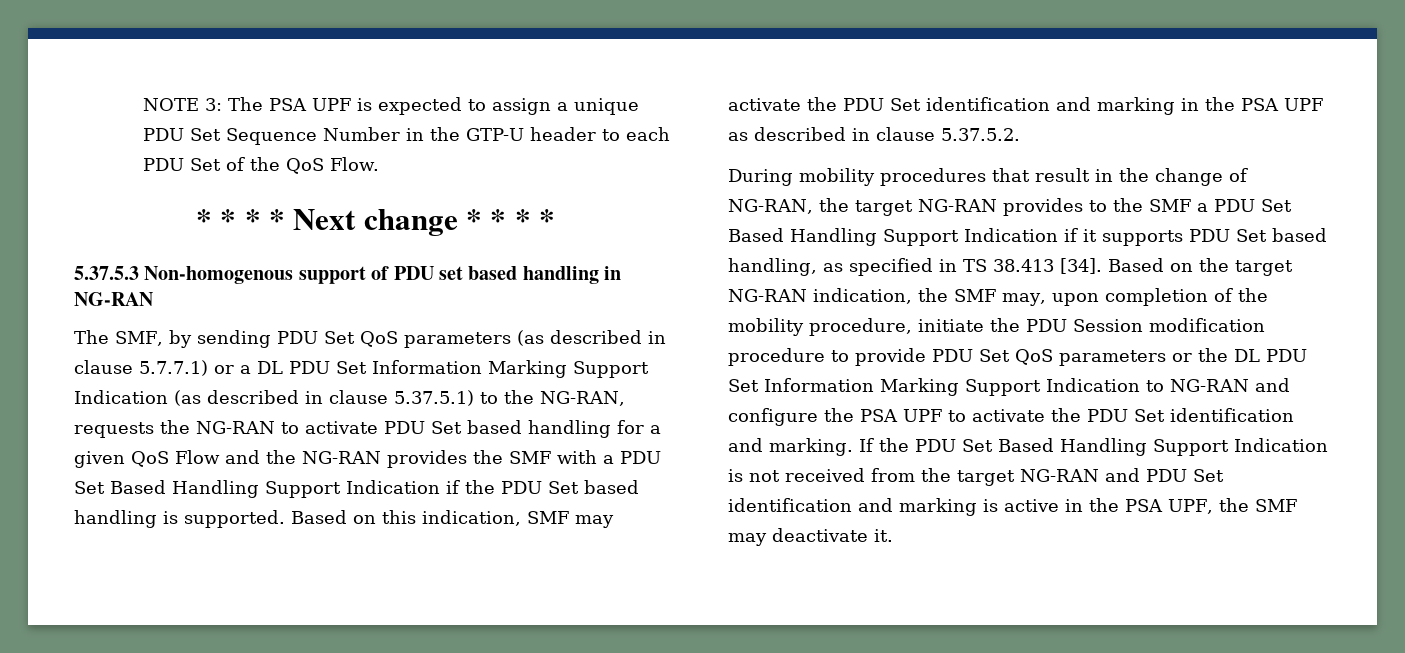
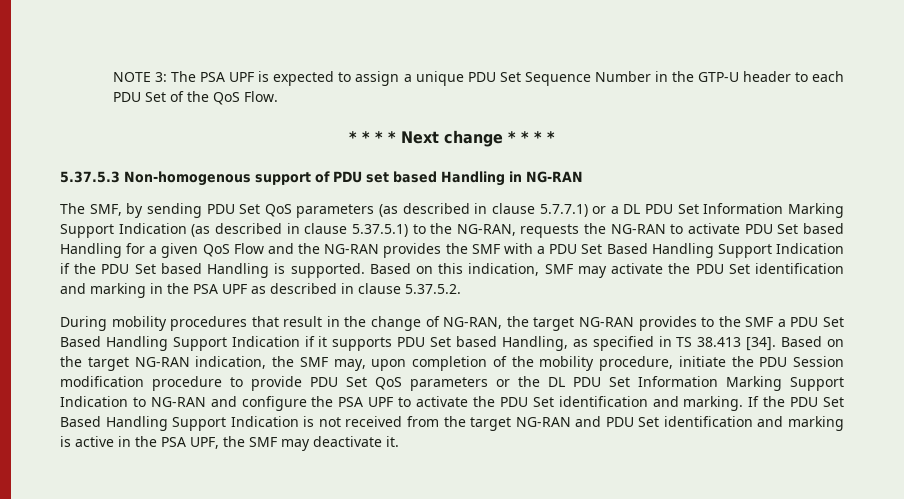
[522,266,599,284] handling -> [441,171,505,186] Handling
[528,420,611,438] handling -> [60,243,122,258] Handling
[74,510,157,528] handling -> [207,263,270,278] Handling
[728,258,817,276] handling, -> [501,336,568,351] Handling,

